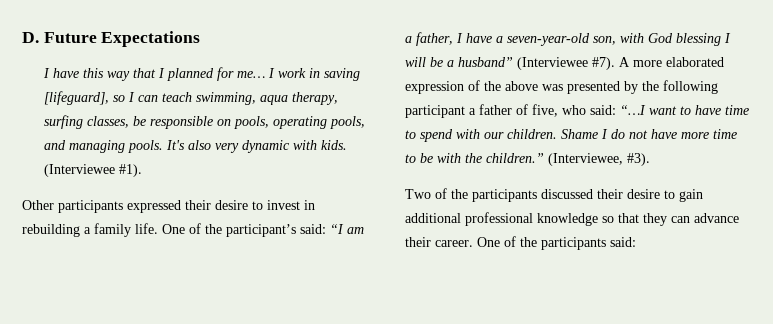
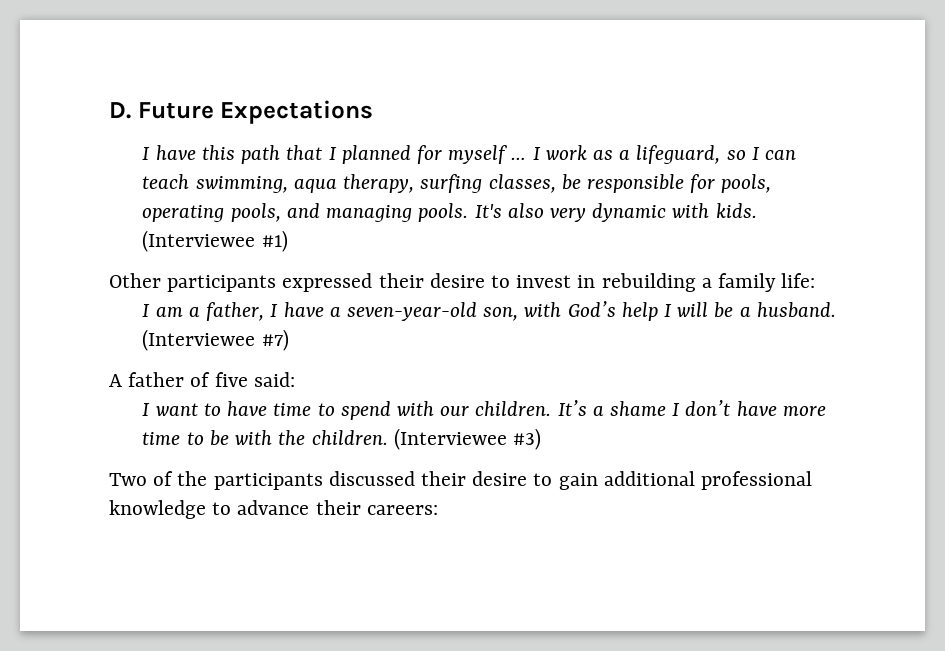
[107,71,131,81] way -> [241,145,281,164] path
[237,68,361,81] [44,91,110,105] me… I work in saving [lifeguard], -> [448,145,721,164] myself … I work as a lifeguard,
[217,119,232,126] on -> [690,174,716,193] for
[119,164,143,177] #1). -> [261,230,288,252] #1)
[135,223,344,237] life. One of the participant’s said: “I -> [781,273,816,288] [142,304,151,317] life: // I
[648,33,721,46] God blessing -> [567,301,658,321] God’s help
[458,57,724,70] [405,80,718,94] [405,104,646,118] husband” (Interviewee #7). A more elaborated expression of the above was presented by the following participant a father of five, who said: “…I -> [756,302,836,318] [142,329,289,351] [109,372,295,387] [142,403,151,416] husband. (Interviewee #7) // A father of five said: // I
[561,129,648,139] Shame I do not -> [557,400,731,416] It’s a shame I don’t
[486,153,650,166] children.” (Interviewee, #3). -> [311,428,541,450] children. (Interviewee #3)
[602,213,739,226] [405,236,636,250] so that they can advance their career. One of the participants said: -> [212,500,438,515] to advance their careers:

